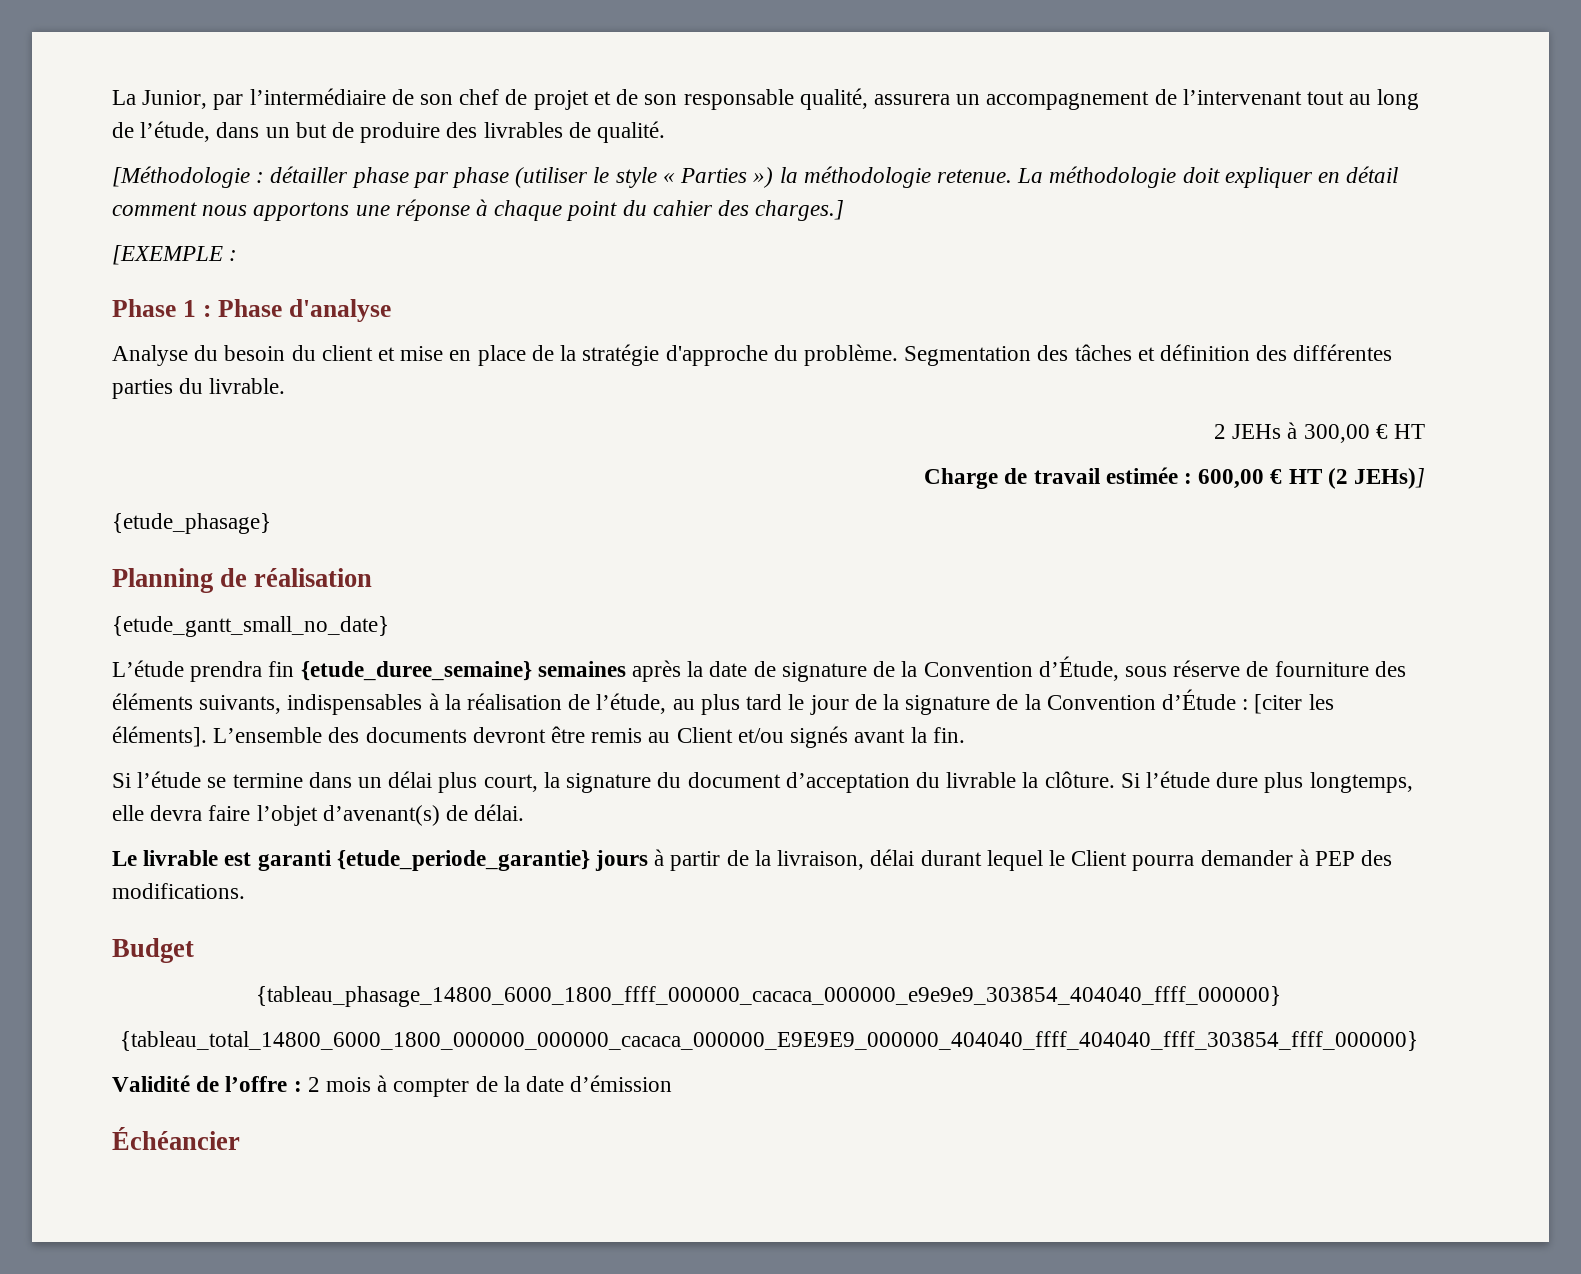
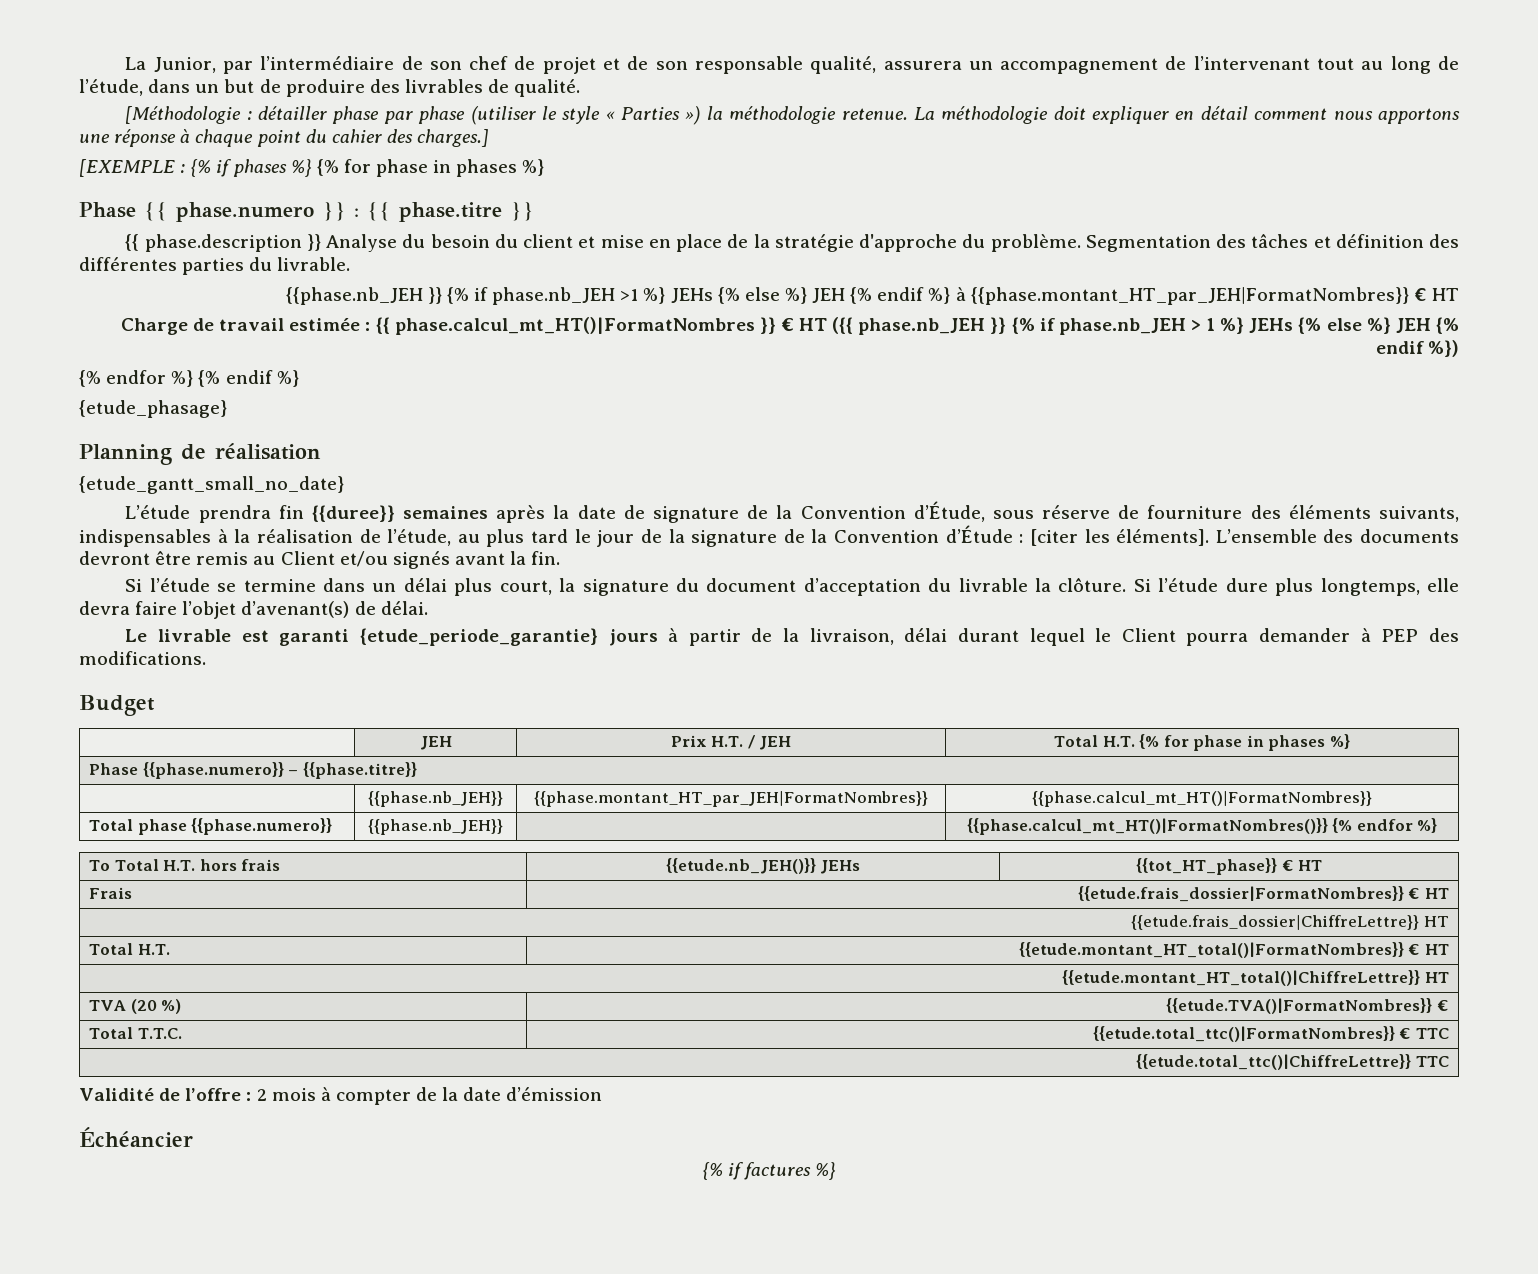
[112,299,391,322] // Phase 1 : Phase d'analyse // -> [190,159,545,177] [79,202,534,222] [125,234,321,252] {% if phases %} {% for phase in phases %} // Phase {{ phase.numero }} : {{ phase.titre }} // {{ phase.description }}
[1213,422,1370,443] 2 JEHs à 300,00 -> [285,287,1409,305] {{phase.nb_JEH }} {% if phase.nb_JEH >1 %} JEHs {% else %} JEH {% endif %} à {{phase.montant_HT_par_JEH|FormatNombres}}
[1198,468,1426,489] 600,00 € HT (2 JEHs)] -> [375,317,1460,335] [1375,340,1459,357] [79,370,299,387] {{ phase.calcul_mt_HT()|FormatNombres }} € HT ({{ phase.nb_JEH }} {% if phase.nb_JEH > 1 %} JEHs {% else %} JEH {% endif %}) // {% endfor %} {% endif %}
[300,661,532,681] {etude_duree_semaine} -> [311,505,395,522] {{duree}}
[256,986,1281,1007] [119,1031,1418,1051] // {tableau_phasage_14800_6000_1800_ffff_000000_cacaca_000000_e9e9e9_303854_404040_ffff_000000} // {tableau_total_14800_6000_1800_000000_000000_cacaca_000000_E9E9E9_000000_404040_ffff_404040_ffff_303854_ffff_000000} -> [419,736,452,750] [670,735,792,750] [1053,734,1351,751] [88,762,417,779] [368,791,503,807] [534,791,928,807] [1032,791,1372,807] [88,818,333,835] [368,819,503,835] [966,818,1438,835] [88,859,281,871] [665,858,861,874] [1135,858,1323,875] [88,887,132,899] [1077,886,1450,902] [1131,915,1450,930] [88,943,170,955] [1018,942,1450,958] [1062,970,1450,986] [88,999,182,1014] [1166,998,1450,1014] [88,1027,183,1039] [1092,1026,1450,1042] [1136,1054,1450,1070] // | JEH | Prix H.T. / JEH | Total H.T. {% for phase in phases %} // Phase {{phase.numero}} – {{phase.titre}} // | {{phase.nb_JEH}} | {{phase.montant_HT_par_JEH|FormatNombres}} | {{phase.calcul_mt_HT()|FormatNombres}} // Total phase {{phase.numero}} | {{phase.nb_JEH}} | | {{phase.calcul_mt_HT()|FormatNombres()}} {% endfor %} // To Total H.T. hors frais | {{etude.nb_JEH()}} JEHs | {{tot_HT_phase}} € HT // Frais | {{etude.frais_dossier|FormatNombres}} € HT // {{etude.frais_dossier|ChiffreLettre}} HT // Total H.T. | {{etude.montant_HT_total()|FormatNombres}} € HT // {{etude.montant_HT_total()|ChiffreLettre}} HT // TVA (20 %) | {{etude.TVA()|FormatNombres}} € // Total T.T.C. | {{etude.total_ttc()|FormatNombres}} € TTC // {{etude.total_ttc()|ChiffreLettre}} TTC
(240, 1138) none -> [701,1162,837,1180] // {% if factures %}

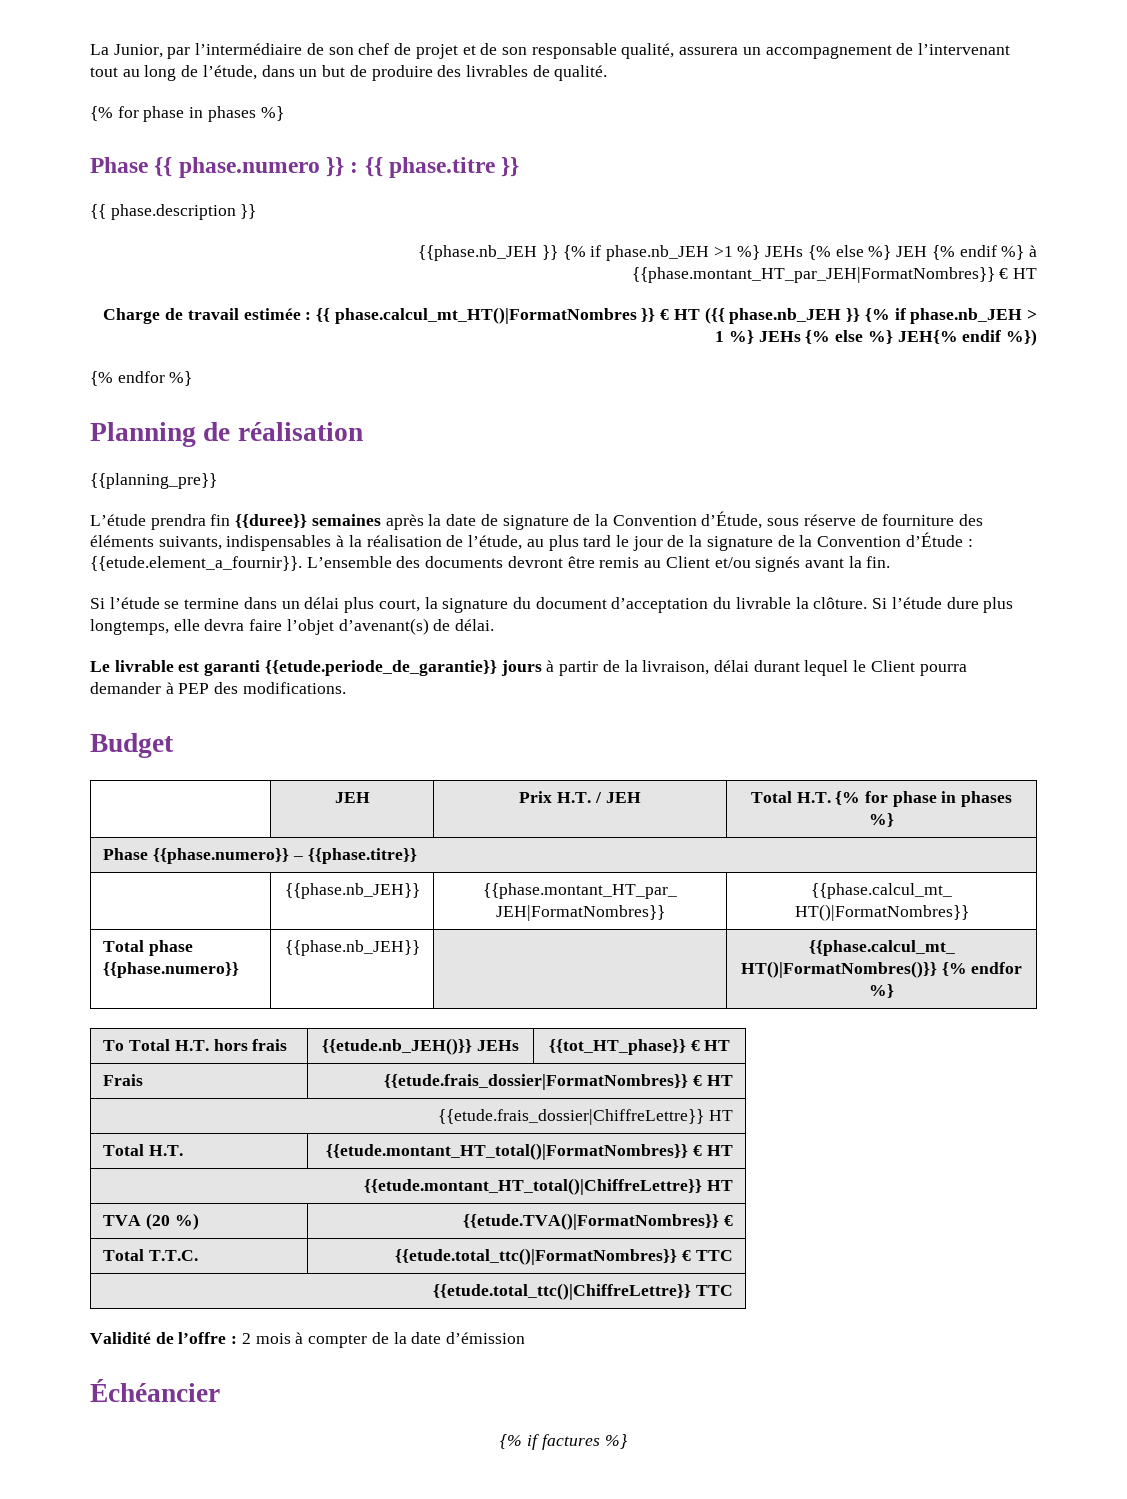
[125,106,1461,125] [79,129,490,147] [79,159,312,177] [Méthodologie : détailler phase par phase (utiliser le style « Parties ») la méthodologie retenue. La méthodologie doit expliquer en détail comment nous apportons une réponse à chaque point du cahier des charges.] // [EXEMPLE : {% if phases %} -> (608, 73) none
[326,234,1459,252] [79,257,351,275] Analyse du besoin du client et mise en place de la stratégie d'approche du problème. Segmentation des tâches et définition des différentes parties du livrable. -> (257, 211) none
[1395,317,1460,334] JEH {% -> [897,330,958,344] JEH{%
[198,370,299,387] [79,400,227,418] {% endif %} // {etude_phasage} -> (193, 378) none
[79,476,344,494] {etude_gantt_small_no_date} -> [90,473,217,489] {{planning_pre}}
[1029,529,1210,546] [citer les éléments]. -> [90,556,302,571] {{etude.element_a_fournir}}.
[359,628,598,646] {etude_periode_garantie} -> [264,660,497,676] {{etude.periode_de_garantie}}

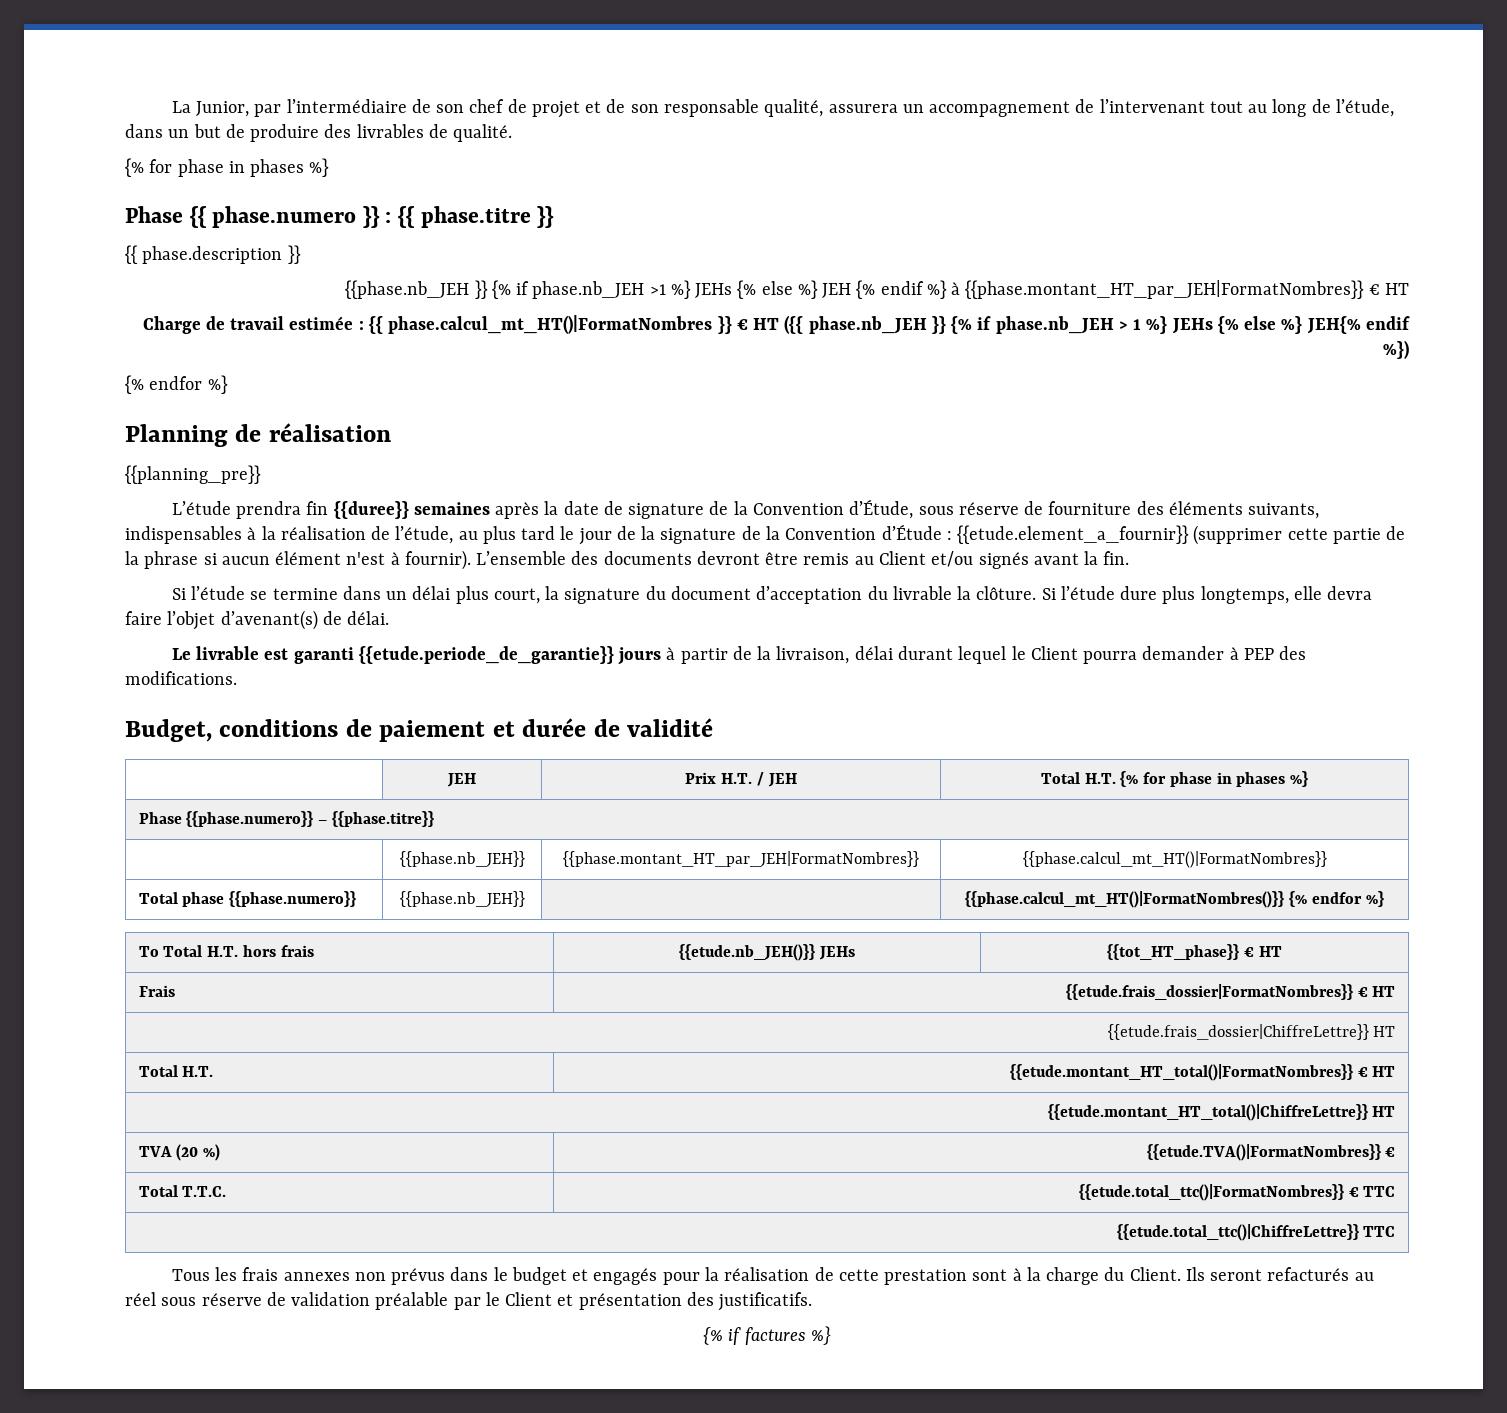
[90,556,302,571] {{etude.element_a_fournir}}. -> [957,525,1406,545] [125,550,471,570] {{etude.element_a_fournir}} (supprimer cette partie de la phrase si aucun élément n'est à fournir).
[90,733,174,758] Budget -> [125,718,713,742] Budget, conditions de paiement et durée de validité
[90,1332,525,1348] [90,1379,220,1402] Validité de l’offre : 2 mois à compter de la date d’émission // Échéancier -> [171,1267,1374,1285] [125,1292,813,1311] Tous les frais annexes non prévus dans le budget et engagés pour la réalisation de cette prestation sont à la charge du Client. Ils seront refacturés au réel sous réserve de validation préalable par le Client et présentation des justificatifs.

